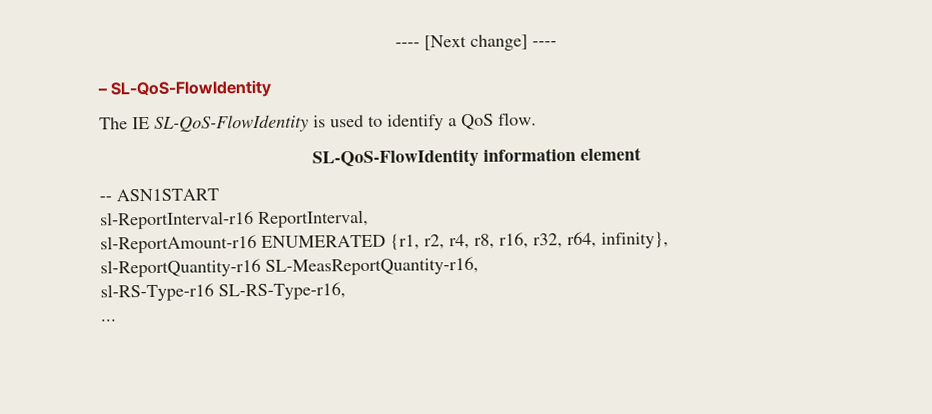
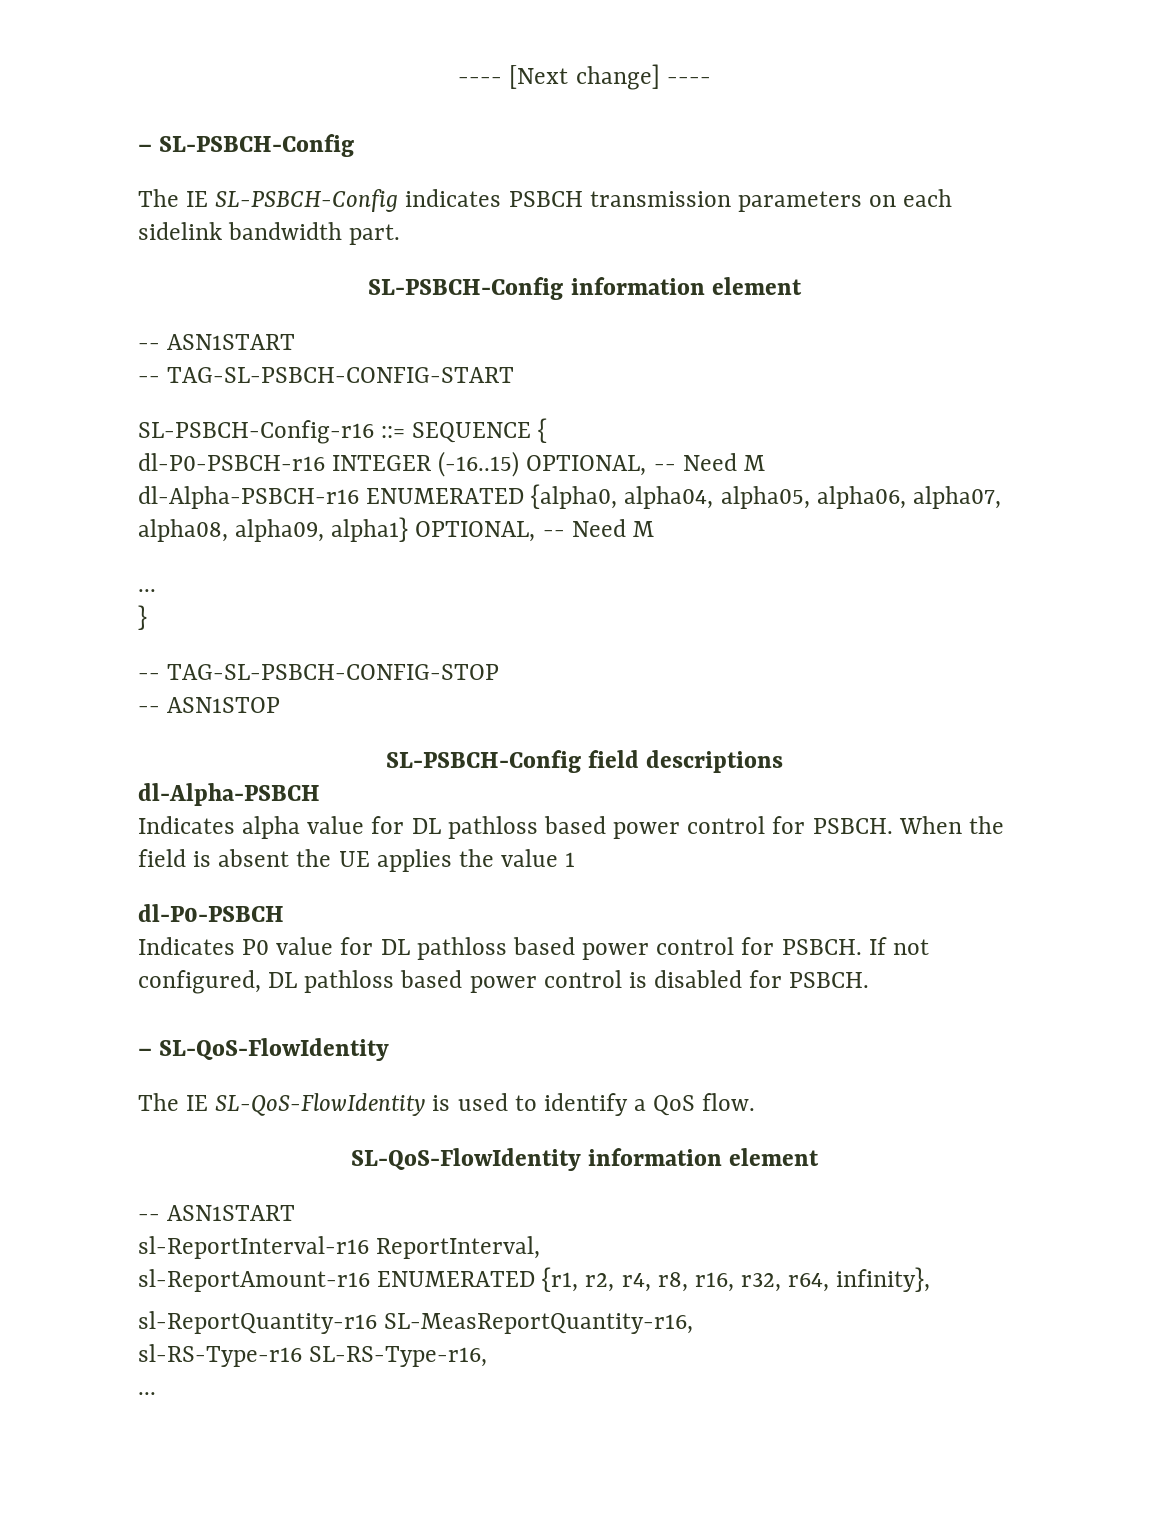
(557, 44) none -> [138,134,355,157] [138,189,953,212] [138,222,401,245] [368,277,802,300] [138,334,296,350] [138,367,515,383] [138,418,548,444] [138,451,765,477] [138,484,1001,509] [138,517,654,542] [138,589,156,592] [138,605,147,630] [138,664,500,680] [138,697,281,713] [385,750,784,773] [138,783,320,806] [138,816,1004,839] [138,849,576,872] [138,904,284,922] [138,937,929,960] [138,970,870,994] // – SL-PSBCH-Config // The IE SL-PSBCH-Config indicates PSBCH transmission parameters on each sidelink bandwidth part. // SL-PSBCH-Config information element // -- ASN1START // -- TAG-SL-PSBCH-CONFIG-START // SL-PSBCH-Config-r16 ::= SEQUENCE { // dl-P0-PSBCH-r16 INTEGER (-16..15) OPTIONAL, -- Need M // dl-Alpha-PSBCH-r16 ENUMERATED {alpha0, alpha04, alpha05, alpha06, alpha07, alpha08, alpha09, alpha1} OPTIONAL, -- Need M // ... // } // -- TAG-SL-PSBCH-CONFIG-STOP // -- ASN1STOP // SL-PSBCH-Config field descriptions // dl-Alpha-PSBCH // Indicates alpha value for DL pathloss based power control for PSBCH. When the field is absent the UE applies the value 1 // dl-P0-PSBCH // Indicates P0 value for DL pathloss based power control for PSBCH. If not configured, DL pathloss based power control is disabled for PSBCH.

